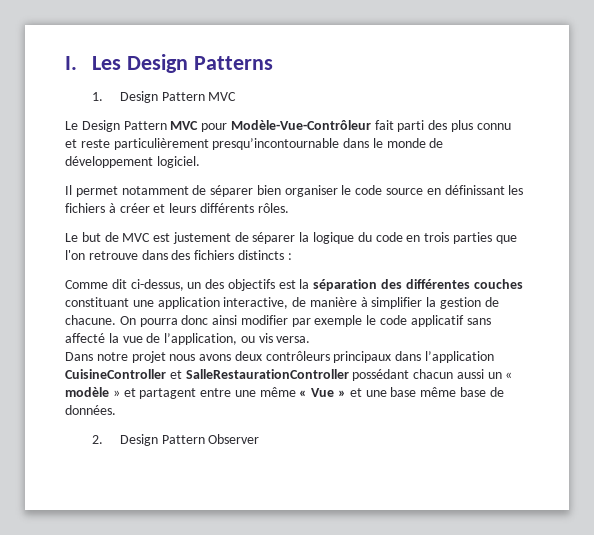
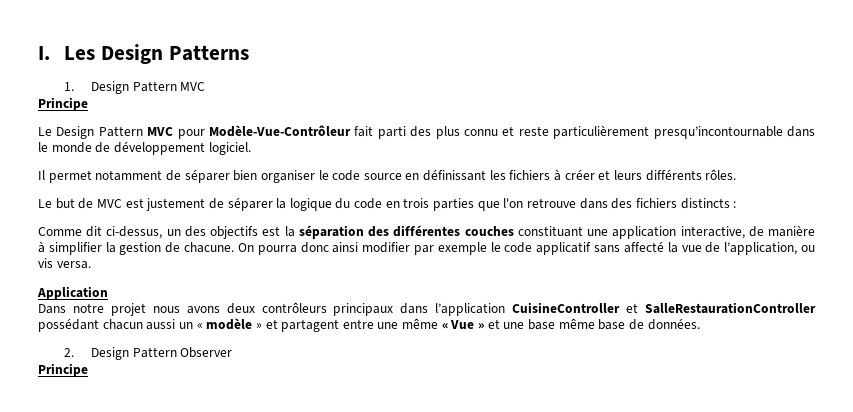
(237, 96) none -> [38,97,88,111] // Principe
(311, 339) none -> [37,286,108,300] // Application
(260, 439) none -> [38,363,88,377] // Principe

